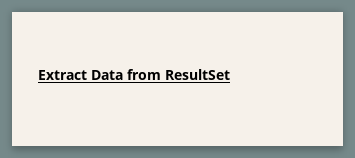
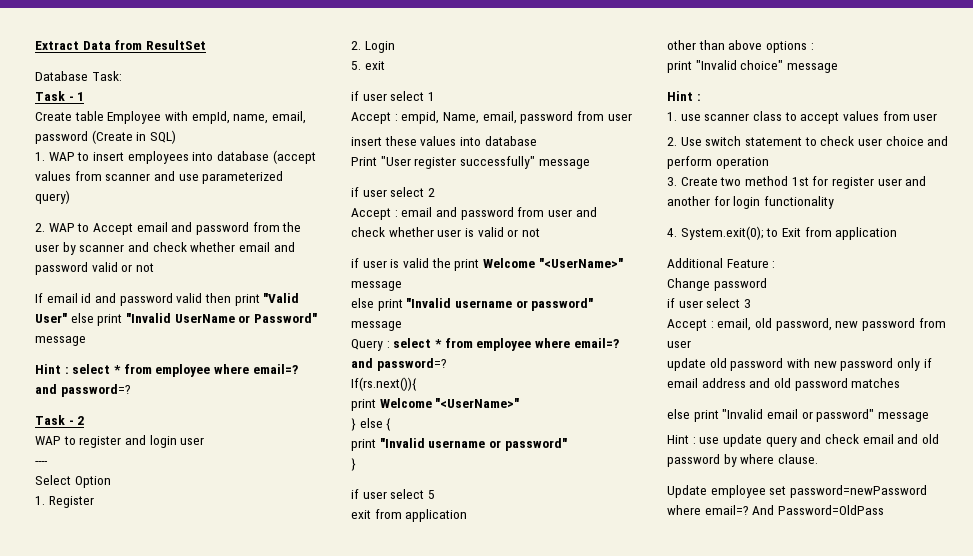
(230, 74) none -> [35,71,122,81] [35,91,85,101] [35,111,306,124] [35,130,176,144] [35,150,316,164] [35,171,284,184] [35,190,70,204] [35,222,302,235] [35,242,295,255] [35,262,154,275] [35,293,300,306] [35,313,317,326] [35,336,86,346] [35,364,298,377] [35,384,131,397] [35,415,85,425] [35,435,205,448] [35,461,48,465] [35,475,111,488] [35,496,94,508] [351,41,395,53] [351,61,385,70] [351,91,435,101] [351,111,632,124] [351,136,537,146] [351,156,590,169] [351,187,435,197] [351,207,597,220] [351,227,540,237] [351,258,623,271] [351,281,402,291] [351,298,594,311] [351,321,402,331] [351,338,619,351] [351,358,447,371] [351,377,417,391] [351,398,520,411] [351,418,392,431] [351,438,567,451] [351,458,356,471] [351,489,435,499] [351,509,468,522] [667,40,814,53] [667,60,838,73] [667,91,701,101] [667,111,938,124] [667,136,949,146] [667,156,769,169] [667,176,927,189] [667,196,834,209] [667,226,898,240] [667,258,776,268] [667,278,767,291] [667,298,751,308] [667,318,946,331] [667,340,691,348] [667,358,932,371] [667,378,901,391] [667,409,929,422] [667,434,939,447] [667,454,818,467] [667,485,927,498] [667,505,884,515] // Database Task: // Task - 1 // Create table Employee with empId, name, email, password (Create in SQL) // 1. WAP to insert employees into database (accept values from scanner and use parameterized query) // 2. WAP to Accept email and password from the user by scanner and check whether email and password valid or not // If email id and password valid then print "Valid User" else print "Invalid UserName or Password" message // Hint : select * from employee where email=? and password=? // Task - 2 // WAP to register and login user // ---- // Select Option // 1. Register // 2. Login // 5. exit // if user select 1 // Accept : empid, Name, email, password from user // insert these values into database // Print "User register successfully" message // if user select 2 // Accept : email and password from user and check whether user is valid or not // if user is valid the print Welcome "<UserName>" message // else print "Invalid username or password" message // Query : select * from employee where email=? and password=? // If(rs.next()){ // print Welcome "<UserName>" // } else { // print "Invalid username or password" // } // if user select 5 // exit from application // other than above options : // print "Invalid choice" message // Hint : // 1. use scanner class to accept values from user // 2. Use switch statement to check user choice and perform operation // 3. Create two method 1st for register user and another for login functionality // 4. System.exit(0); to Exit from application // Additional Feature : // Change password // if user select 3 // Accept : email, old password, new password from user // update old password with new password only if email address and old password matches // else print "Invalid email or password" message // Hint : use update query and check email and old password by where clause. // Update employee set password=newPassword where email=? And Password=OldPass

